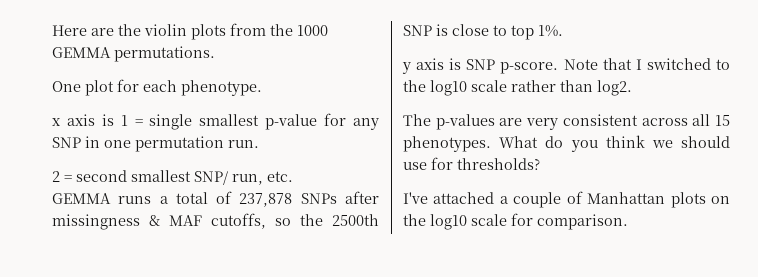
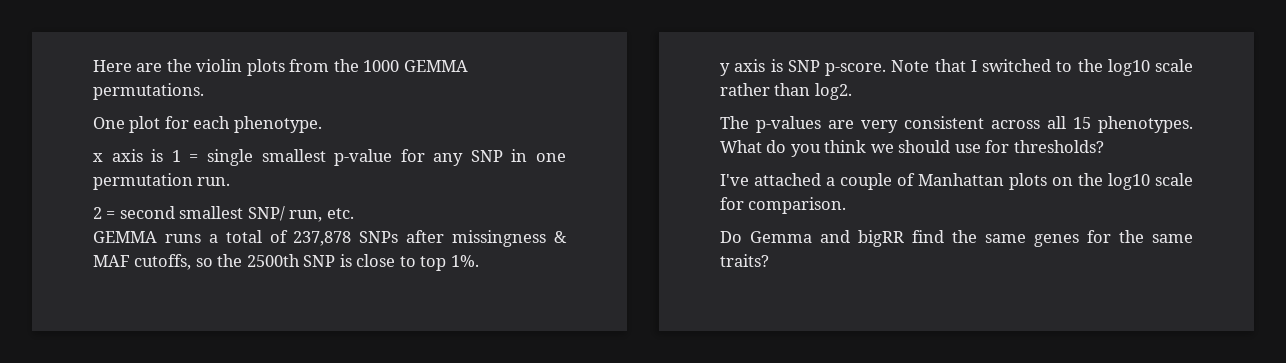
(628, 222) none -> [720,230,1193,247] [720,254,769,267] // Do Gemma and bigRR find the same genes for the same traits?

